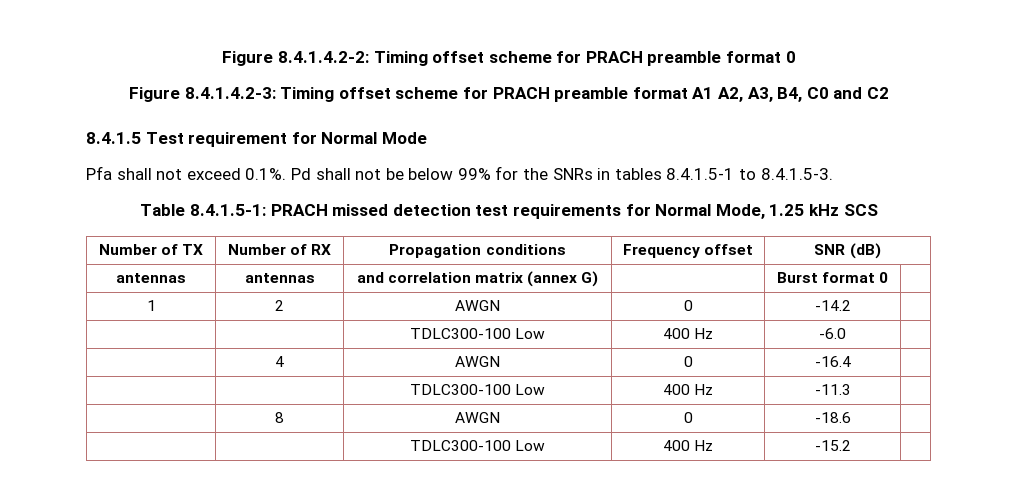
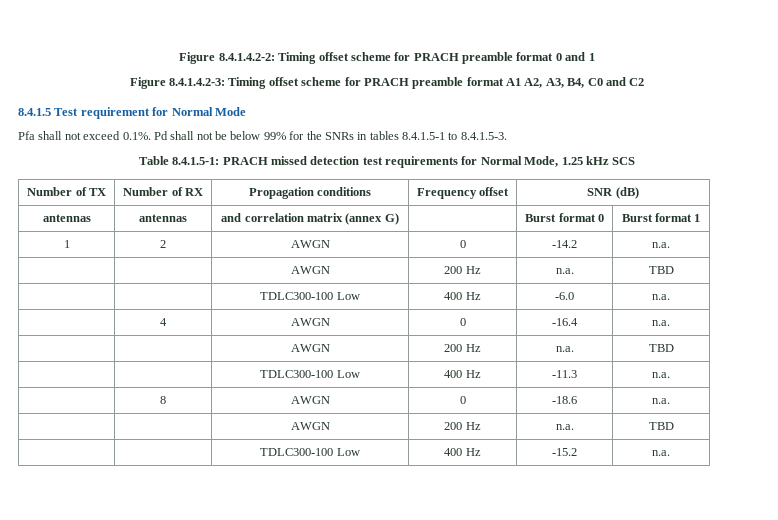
(796, 57) none -> [565,52,595,61] and 1
(889, 277) none -> [621,213,701,222] Burst format 1
(851, 305) none -> [652,242,670,248] [290,266,330,274] [444,266,481,274] [555,268,574,274] [648,266,674,274] n.a. // | | AWGN | 200 Hz | n.a. | TBD
(846, 333) none -> [652,294,670,300] n.a.
(851, 361) none -> [652,320,670,326] [290,344,330,352] [444,344,481,352] [555,346,574,352] [648,344,674,352] n.a. // | | AWGN | 200 Hz | n.a. | TBD
(851, 389) none -> [652,372,670,378] n.a.
(851, 417) none -> [652,398,670,404] [290,422,330,430] [444,422,481,430] [555,424,574,430] [648,422,674,430] n.a. // | | AWGN | 200 Hz | n.a. | TBD
(851, 445) none -> [652,450,670,456] n.a.

